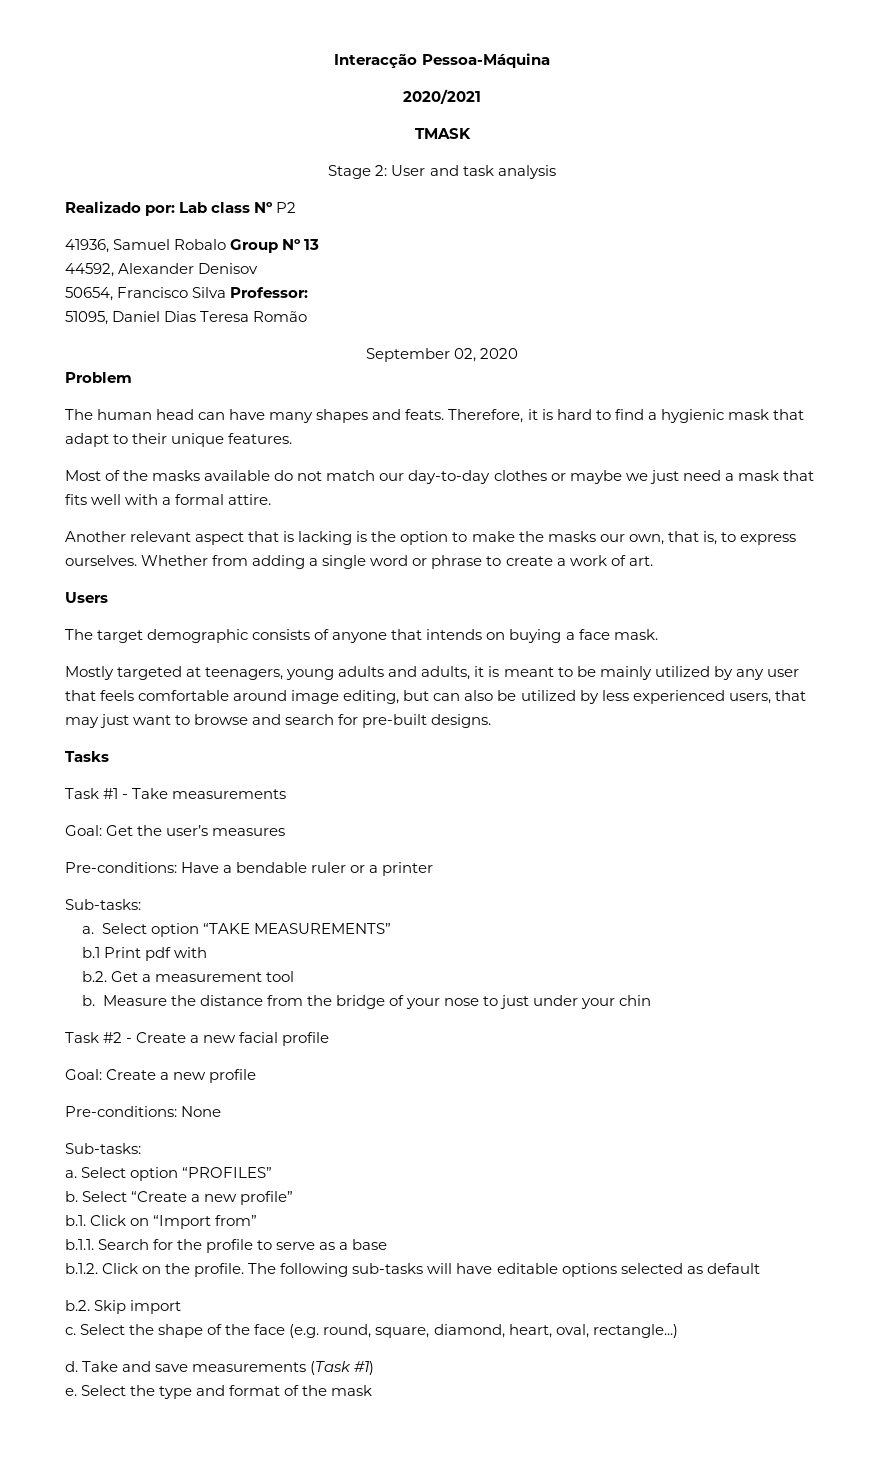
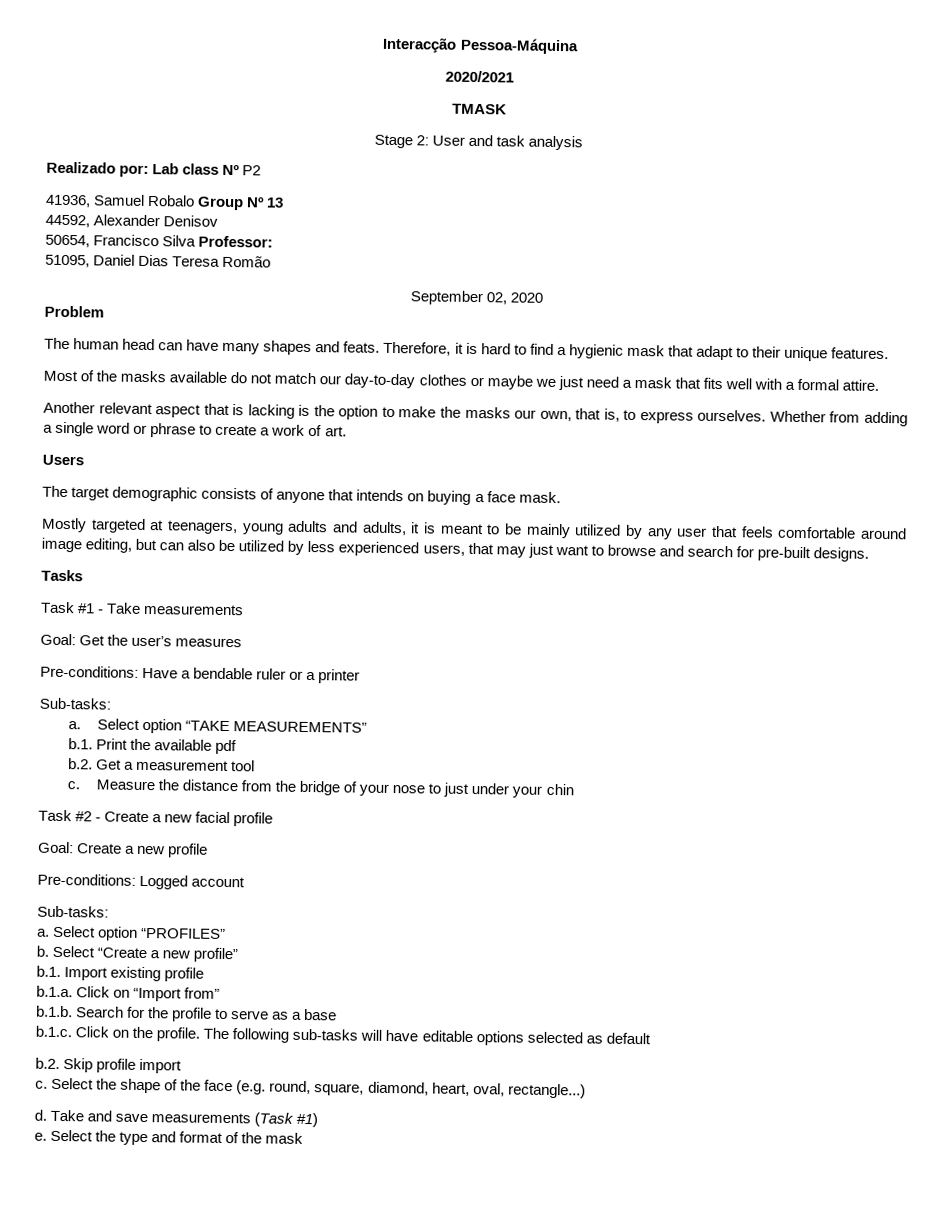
[82,947,142,958] b.1 Print -> [67,738,213,751] b.1. Print the available
[174,947,208,958] with -> (238, 747) none
[82,995,96,1006] b. -> [66,781,80,790] c.
[65,1106,222,1117] Pre-conditions: None -> [37,873,246,890] Pre-conditions: Logged account
(86, 1220) none -> [64,966,205,982] [36,985,73,998] Import existing profile // b.1.a.
[65,1239,94,1250] b.1.1. -> [36,1005,73,1018] b.1.b.
[65,1263,98,1274] b.1.2. -> [35,1025,72,1038] b.1.c.
(127, 1307) none -> [96,1058,137,1073] profile

